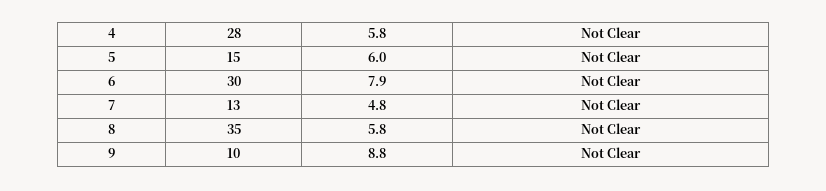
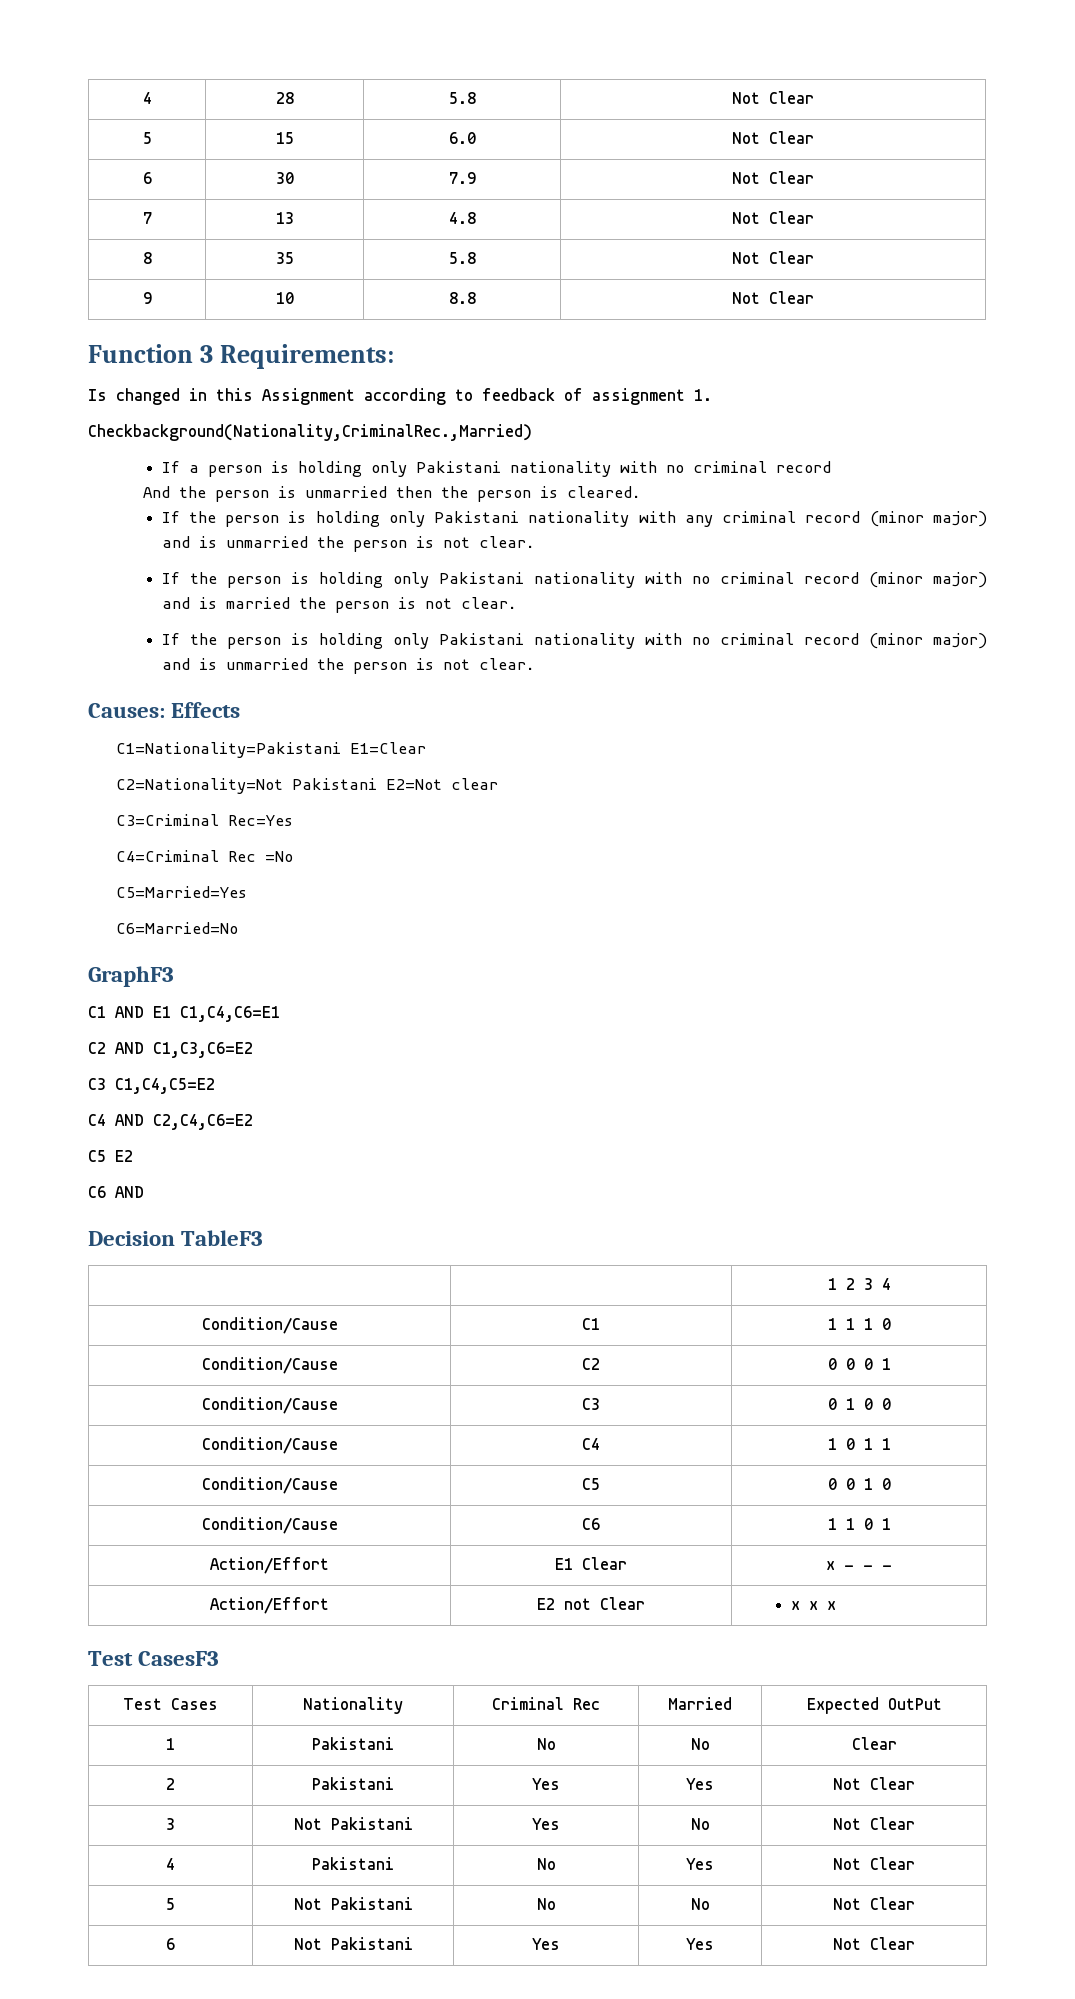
(642, 152) none -> [88,344,395,369] [88,388,712,405] [88,424,532,441] [161,461,831,477] [143,486,642,502] [161,511,987,527] [161,536,535,552] [161,572,988,588] [161,597,517,613] [161,633,988,649] [161,658,535,674] [88,702,241,718] [115,742,426,758] [115,778,498,794] [115,814,293,826] [115,850,293,862] [115,886,247,898] [115,922,238,934] [88,966,174,987] [88,1006,280,1022] [88,1042,253,1058] [88,1078,215,1094] [88,1114,253,1130] [88,1150,133,1162] [88,1186,144,1198] [88,1230,264,1246] [827,1278,891,1290] [201,1317,338,1334] [582,1318,600,1330] [827,1318,891,1330] [201,1357,338,1374] [582,1358,600,1370] [827,1358,891,1370] [201,1397,338,1414] [582,1398,600,1410] [827,1398,891,1410] [201,1437,338,1454] [582,1438,600,1450] [827,1438,891,1450] [201,1477,338,1494] [582,1478,600,1490] [827,1478,891,1490] [201,1517,338,1534] [582,1518,600,1530] [827,1518,891,1530] [210,1557,329,1574] [555,1557,627,1570] [826,1561,892,1570] [210,1597,329,1614] [537,1597,645,1610] [790,1601,836,1610] [88,1651,220,1666] [123,1698,218,1710] [303,1697,403,1714] [492,1697,600,1710] [668,1697,732,1710] [806,1697,942,1714] [166,1738,175,1750] [312,1737,394,1750] [536,1738,556,1750] [690,1738,710,1750] [851,1737,897,1750] [166,1778,175,1790] [312,1777,394,1790] [532,1778,560,1790] [686,1778,714,1790] [833,1777,915,1790] [166,1818,175,1830] [293,1817,413,1830] [532,1818,560,1830] [690,1818,710,1830] [833,1817,915,1830] [166,1858,175,1870] [312,1857,394,1870] [536,1858,556,1870] [686,1858,714,1870] [833,1857,915,1870] [166,1898,175,1910] [293,1897,413,1910] [536,1898,556,1910] [690,1898,710,1910] [833,1897,915,1910] [166,1938,175,1950] [293,1937,413,1950] [532,1938,560,1950] [686,1938,714,1950] [833,1937,915,1950] // Function 3 Requirements: // Is changed in this Assignment according to feedback of assignment 1. // Checkbackground(Nationality,CriminalRec.,Married) // If a person is holding only Pakistani nationality with no criminal record // And the person is unmarried then the person is cleared. // If the person is holding only Pakistani nationality with any criminal record (minor major) and is unmarried the person is not clear. // If the person is holding only Pakistani nationality with no criminal record (minor major) and is married the person is not clear. // If the person is holding only Pakistani nationality with no criminal record (minor major) and is unmarried the person is not clear. // Causes: Effects // C1=Nationality=Pakistani E1=Clear // C2=Nationality=Not Pakistani E2=Not clear // C3=Criminal Rec=Yes // C4=Criminal Rec =No // C5=Married=Yes // C6=Married=No // GraphF3 // C1 AND E1 C1,C4,C6=E1 // C2 AND C1,C3,C6=E2 // C3 C1,C4,C5=E2 // C4 AND C2,C4,C6=E2 // C5 E2 // C6 AND // Decision TableF3 // | | 1 2 3 4 // Condition/Cause | C1 | 1 1 1 0 // Condition/Cause | C2 | 0 0 0 1 // Condition/Cause | C3 | 0 1 0 0 // Condition/Cause | C4 | 1 0 1 1 // Condition/Cause | C5 | 0 0 1 0 // Condition/Cause | C6 | 1 1 0 1 // Action/Effort | E1 Clear | x - - - // Action/Effort | E2 not Clear | x x x // Test CasesF3 // Test Cases | Nationality | Criminal Rec | Married | Expected OutPut // 1 | Pakistani | No | No | Clear // 2 | Pakistani | Yes | Yes | Not Clear // 3 | Not Pakistani | Yes | No | Not Clear // 4 | Pakistani | No | Yes | Not Clear // 5 | Not Pakistani | No | No | Not Clear // 6 | Not Pakistani | Yes | Yes | Not Clear

